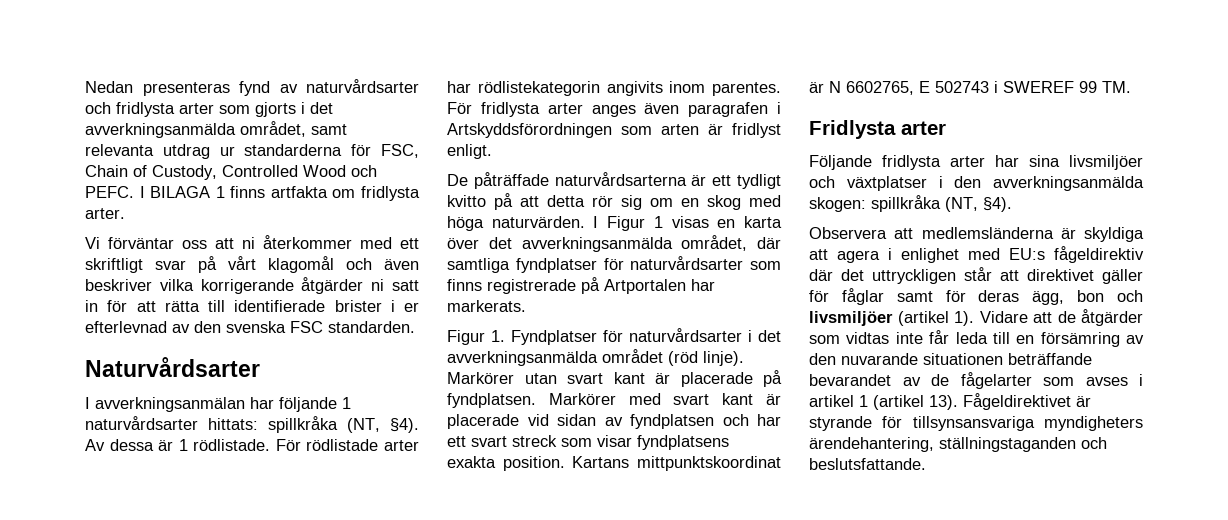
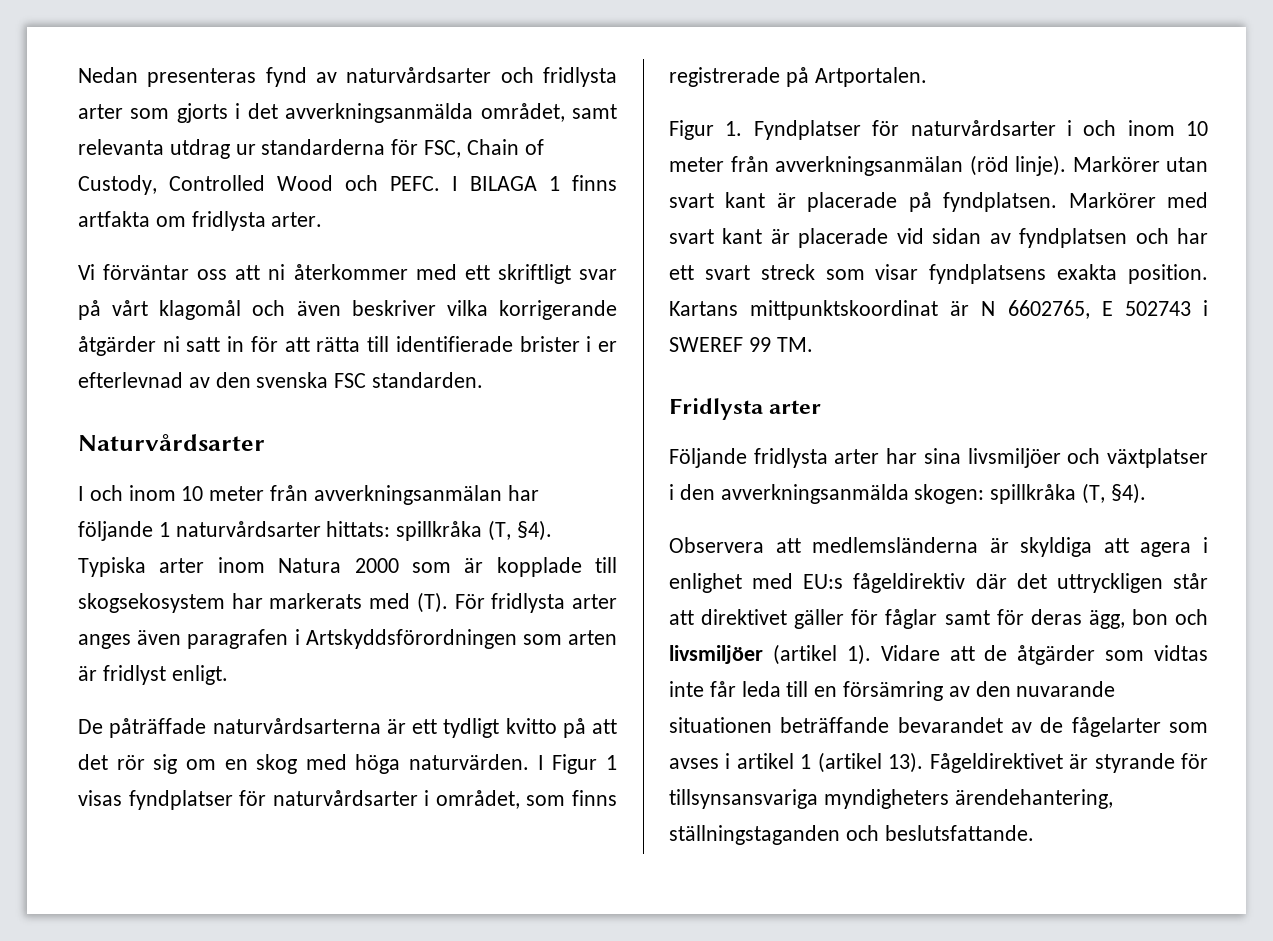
(90, 403) none -> [89,485,309,501] och inom 10 meter från
[347,418,419,433] [85,439,419,451] [447,81,781,96] (NT, §4). Av dessa är 1 rödlistade. För rödlistade arter har rödlistekategorin angivits inom parentes. -> [488,520,552,541] [78,557,617,577] [78,592,448,613] (T, §4). Typiska arter inom Natura 2000 som är kopplade till skogsekosystem har markerats med (T).
[547,195,585,207] detta -> [78,754,108,770] det
[717,216,782,228] [447,235,781,252] [447,258,510,273] en karta över det avverkningsanmälda området, där samtliga -> (122, 798) none
(744, 263) none -> [424,790,520,809] i området,
[604,279,715,294] [447,300,526,312] Artportalen har markerats. -> [814,67,927,87] Artportalen.
[758,330,781,342] [447,349,663,366] det avverkningsanmälda området -> [1083,120,1208,136] [669,156,963,176] och inom 10 meter från avverkningsanmälan
[945,197,978,212] (NT, -> [1082,483,1106,504] (T,

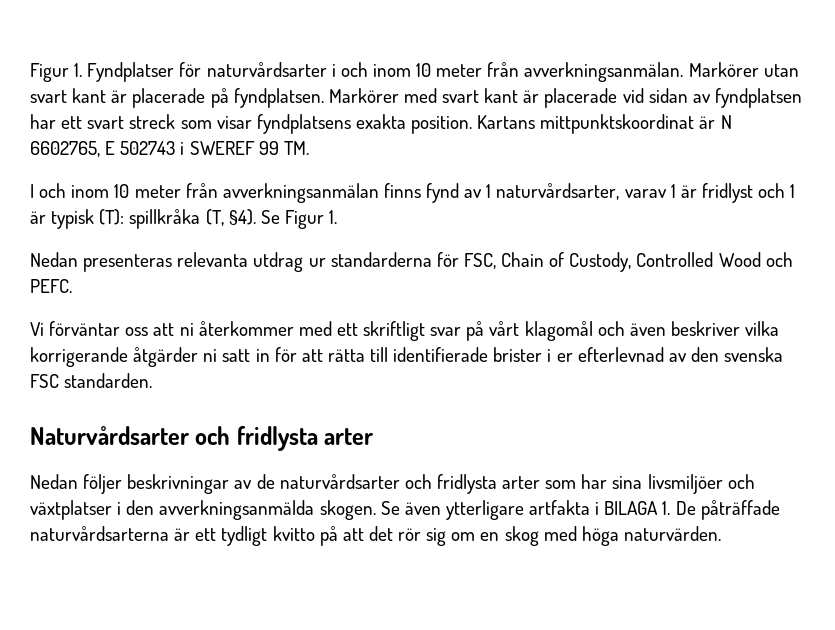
[78,67,617,87] [78,103,617,123] Nedan presenteras fynd av naturvårdsarter och fridlysta arter som gjorts i det avverkningsanmälda området, samt -> [30,62,799,82] [30,88,802,108] [30,114,732,134] [30,141,309,157] [30,183,796,203] [30,209,338,229] [30,252,173,272] Figur 1. Fyndplatser för naturvårdsarter i och inom 10 meter från avverkningsanmälan. Markörer utan svart kant är placerade på fyndplatsen. Markörer med svart kant är placerade vid sidan av fyndplatsen har ett svart streck som visar fyndplatsens exakta position. Kartans mittpunktskoordinat är N 6602765, E 502743 i SWEREF 99 TM. // I och inom 10 meter från avverkningsanmälan finns fynd av 1 naturvårdsarter, varav 1 är fridlyst och 1 är typisk (T): spillkråka (T, §4). Se Figur 1. // Nedan presenteras
[452,175,617,191] [78,211,323,231] I BILAGA 1 finns artfakta om fridlysta arter. -> (72, 286) none
[78,485,539,505] [78,520,552,541] [78,557,617,577] [78,592,617,613] [78,629,617,649] [78,665,228,685] // I och inom 10 meter från avverkningsanmälan har följande 1 naturvårdsarter hittats: spillkråka (T, §4). Typiska arter inom Natura 2000 som är kopplade till skogsekosystem har markerats med (T). För fridlysta arter anges även paragrafen i Artskyddsförordningen som arten är fridlyst enligt. // -> [195,426,374,451] [30,474,755,494] [30,500,671,520] och fridlysta arter // Nedan följer beskrivningar av de naturvårdsarter och fridlysta arter som har sina livsmiljöer och växtplatser i den avverkningsanmälda skogen. Se även ytterligare artfakta i BILAGA 1.
[537,754,617,774] [78,790,617,810] [669,67,927,87] [669,120,1208,140] [669,155,1208,176] [669,192,1208,212] [669,228,1208,248] [669,264,1208,284] [669,300,1208,320] [669,337,813,352] [669,398,822,420] [669,448,1208,468] [669,483,1146,504] [669,537,1208,557] [669,573,1208,593] [669,609,1208,629] [669,644,1208,665] [669,681,1116,701] [669,717,1208,737] [669,752,1208,773] [669,789,1113,809] [669,825,1034,845] I Figur 1 visas fyndplatser för naturvårdsarter i området, som finns registrerade på Artportalen. // Figur 1. Fyndplatser för naturvårdsarter i och inom 10 meter från avverkningsanmälan (röd linje). Markörer utan svart kant är placerade på fyndplatsen. Markörer med svart kant är placerade vid sidan av fyndplatsen och har ett svart streck som visar fyndplatsens exakta position. Kartans mittpunktskoordinat är N 6602765, E 502743 i SWEREF 99 TM. // Fridlysta arter // Följande fridlysta arter har sina livsmiljöer och växtplatser i den avverkningsanmälda skogen: spillkråka (T, §4). // Observera att medlemsländerna är skyldiga att agera i enlighet med EU:s fågeldirektiv där det uttryckligen står att direktivet gäller för fåglar samt för deras ägg, bon och livsmiljöer (artikel 1). Vidare att de åtgärder som vidtas inte får leda till en försämring av den nuvarande situationen beträffande bevarandet av de fågelarter som avses i artikel 1 (artikel 13). Fågeldirektivet är styrande för tillsynsansvariga myndigheters ärendehantering, ställningstaganden och beslutsfattande. -> (721, 533) none

